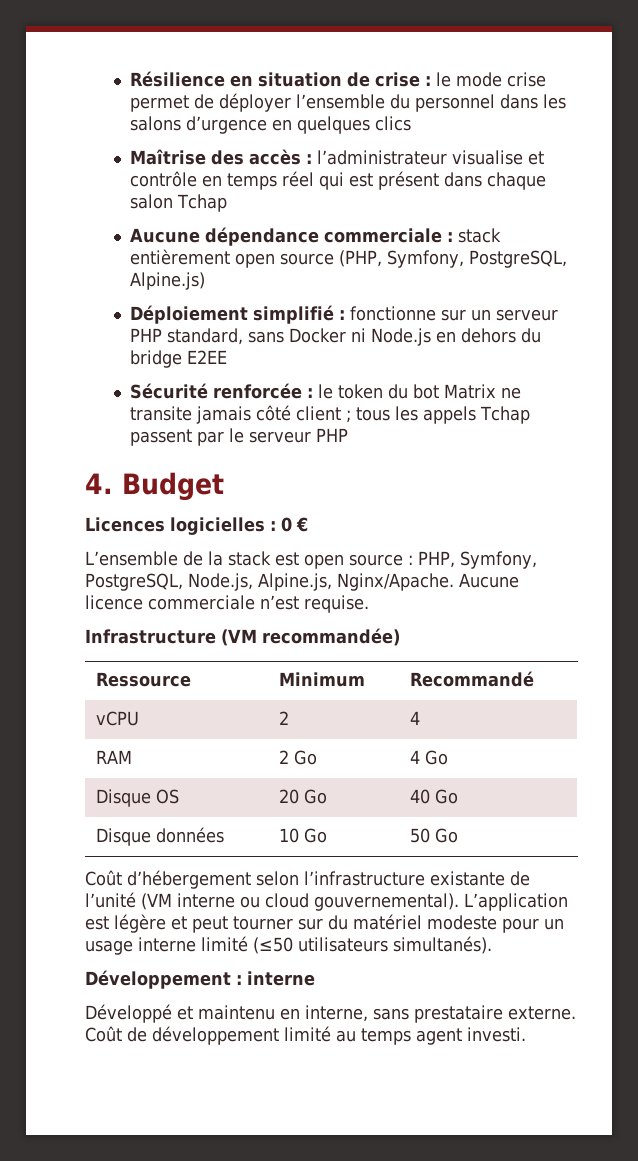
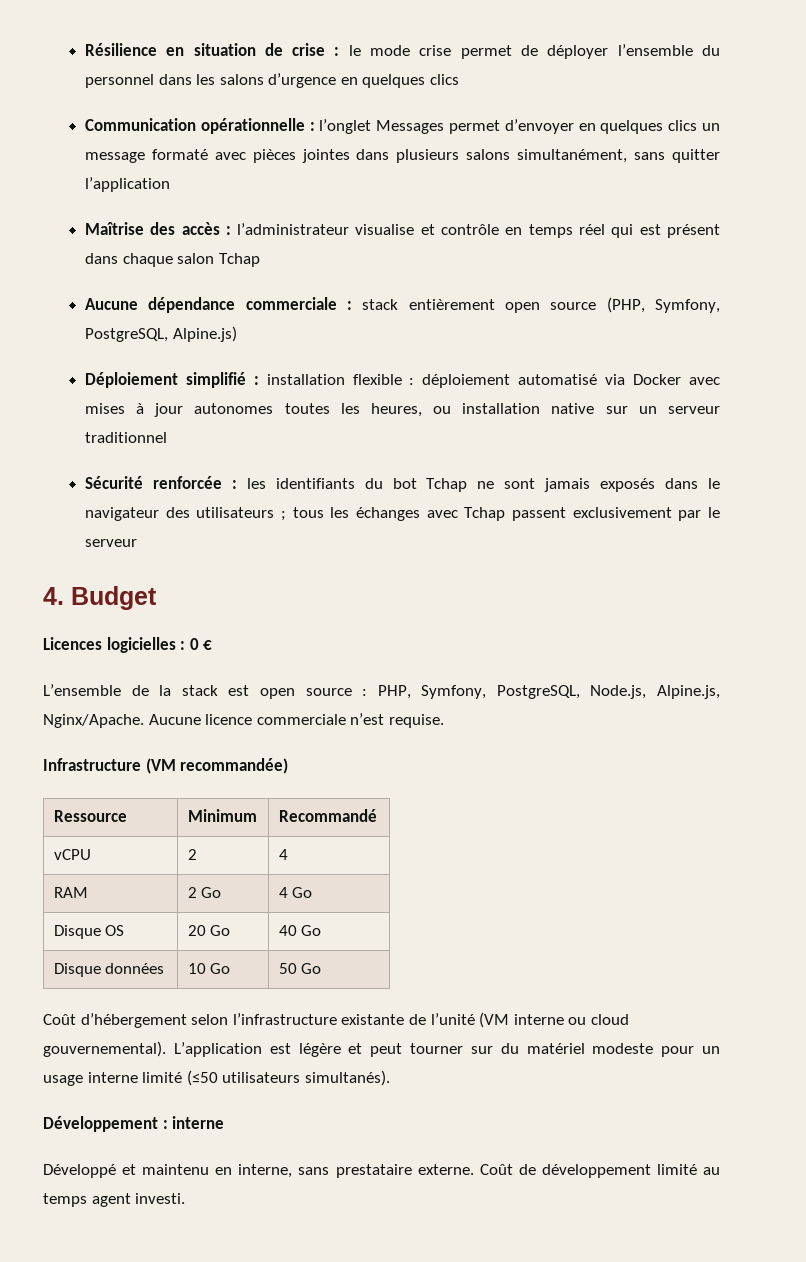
(411, 123) none -> [84,118,720,134] [84,149,720,163] [84,177,170,192] // Communication opérationnelle : l’onglet Messages permet d’envoyer en quelques clics un message formaté avec pièces jointes dans plusieurs salons simultanément, sans quitter l’application
[349,306,558,321] [129,328,541,346] [129,350,227,368] [129,383,521,399] [129,405,341,424] fonctionne sur un serveur PHP standard, sans Docker ni Node.js en dehors du bridge E2EE // Sécurité renforcée : le token du bot Matrix ne transite jamais côté client -> [266,374,720,388] [84,403,720,417] [84,432,167,443] [84,476,720,492] [84,507,275,521] installation flexible : déploiement automatisé via Docker avec mises à jour autonomes toutes les heures, ou installation native sur un serveur traditionnel // Sécurité renforcée : les identifiants du bot Tchap ne sont jamais exposés dans le navigateur des utilisateurs
[422,406,476,424] appels -> [355,507,458,521] échanges avec
(192, 437) none -> [572,507,672,518] exclusivement
[315,428,348,442] PHP -> (137, 543) none

